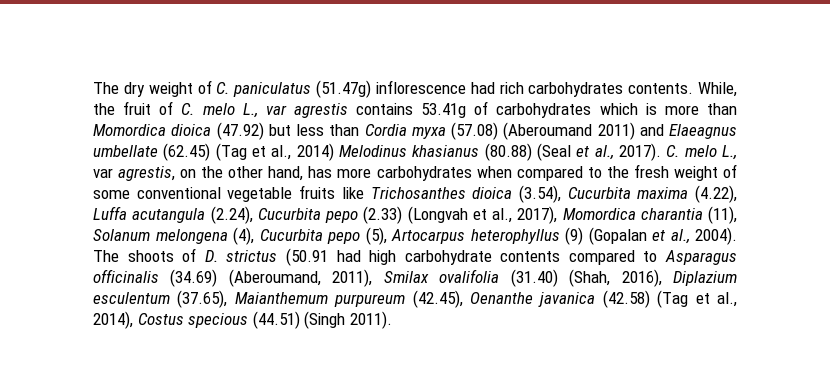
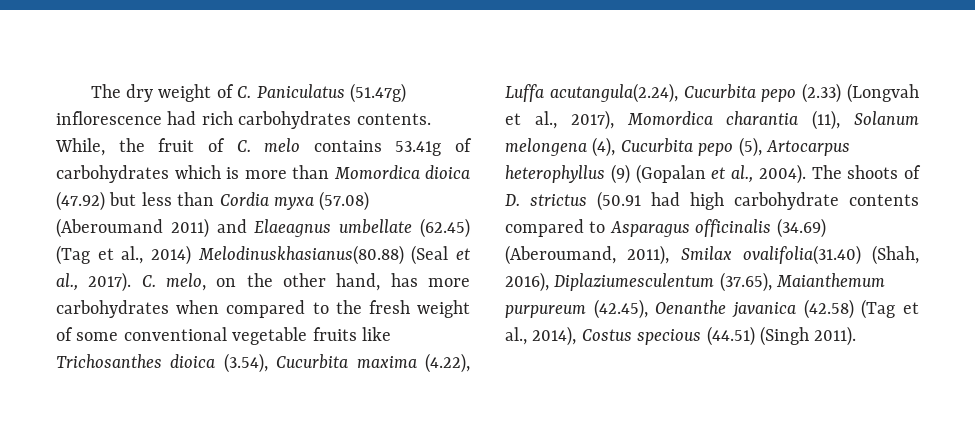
[233,82,312,97] paniculatus -> [256,84,345,98] Paniculatus
[242,103,348,118] L., var agrestis -> (301, 145) none
[339,143,532,161] Melodinus khasianus (80.88) -> [197,245,404,265] Melodinuskhasianus(80.88)
[684,145,737,160] [93,166,176,181] melo L., var agrestis, -> [166,273,207,291] melo,
[132,206,253,224] acutangula (2.24), -> [549,83,678,103] acutangula(2.24),
[439,269,737,287] [93,292,170,304] ovalifolia (31.40) (Shah, 2016), Diplazium esculentum -> [742,245,919,265] [505,272,715,292] ovalifolia(31.40) (Shah, 2016), Diplaziumesculentum

